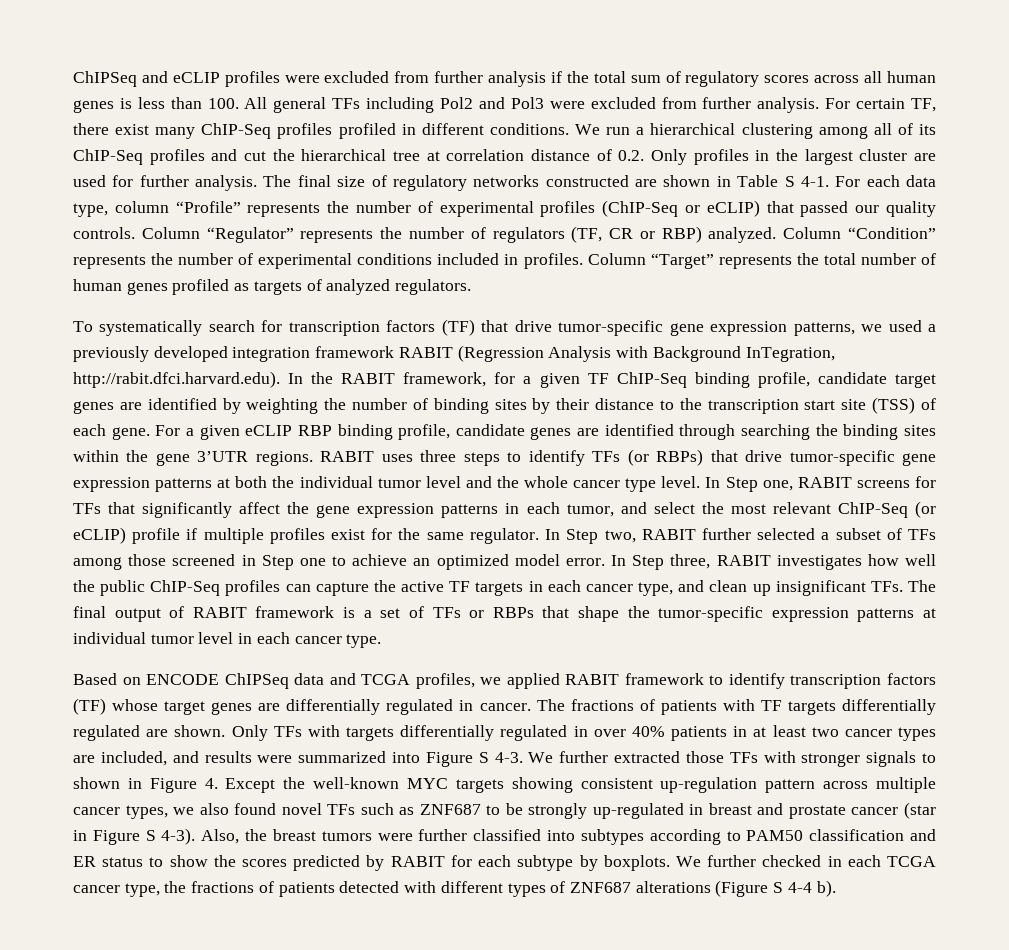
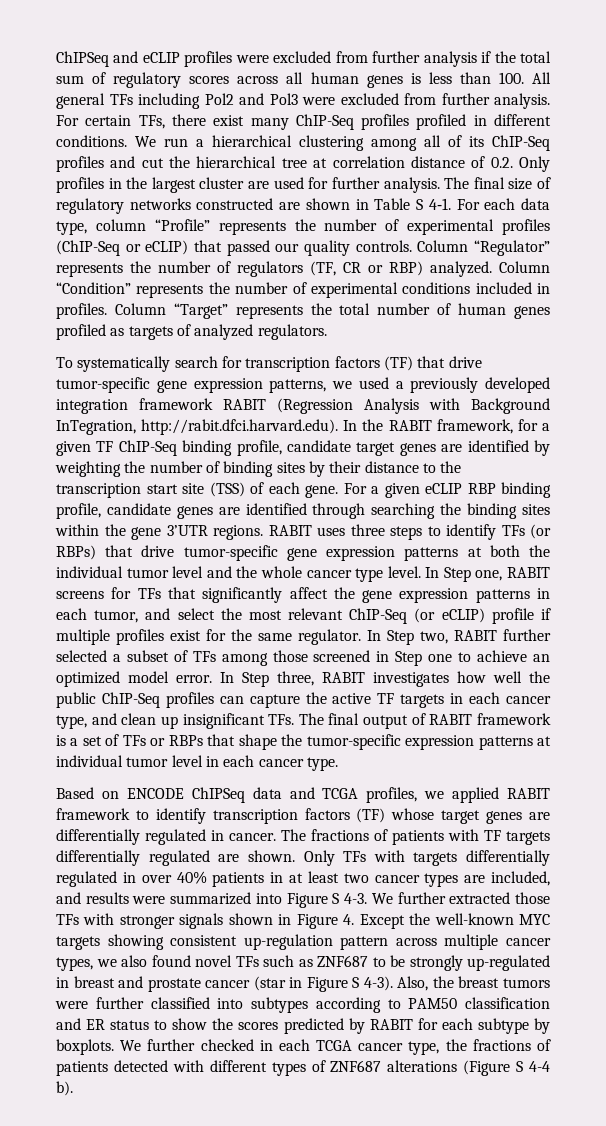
[911,98,937,112] TF, -> [138,115,165,129] TFs,
[922,753,937,763] to -> (224, 921) none

